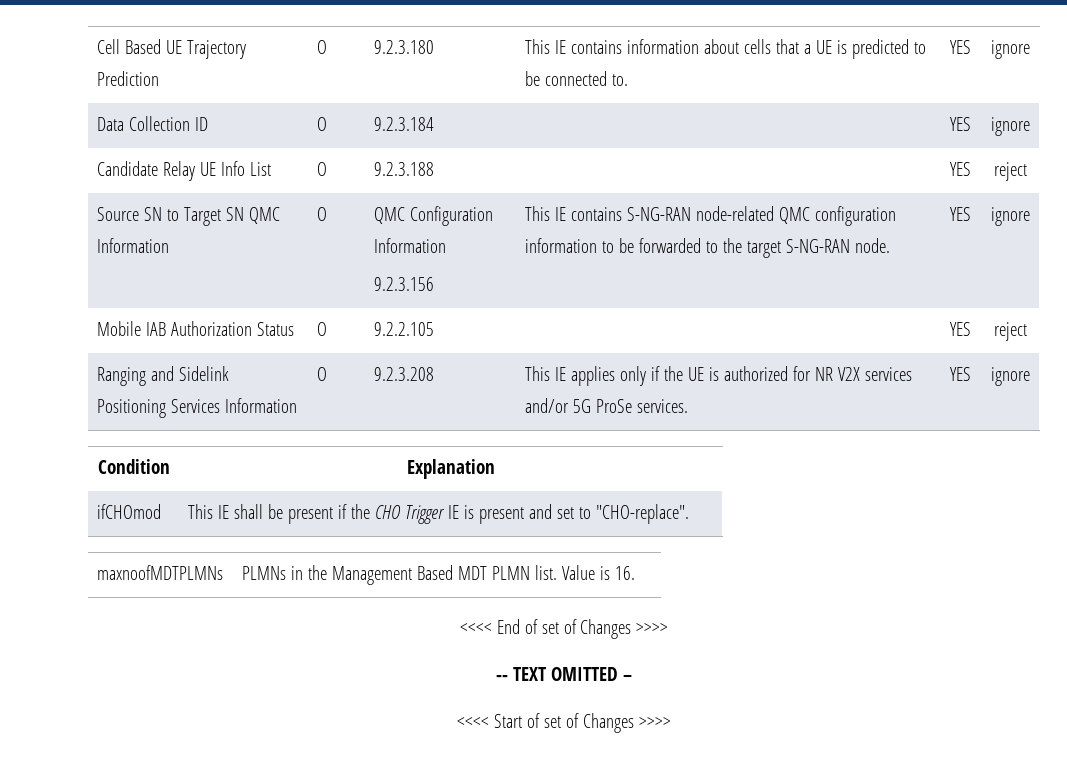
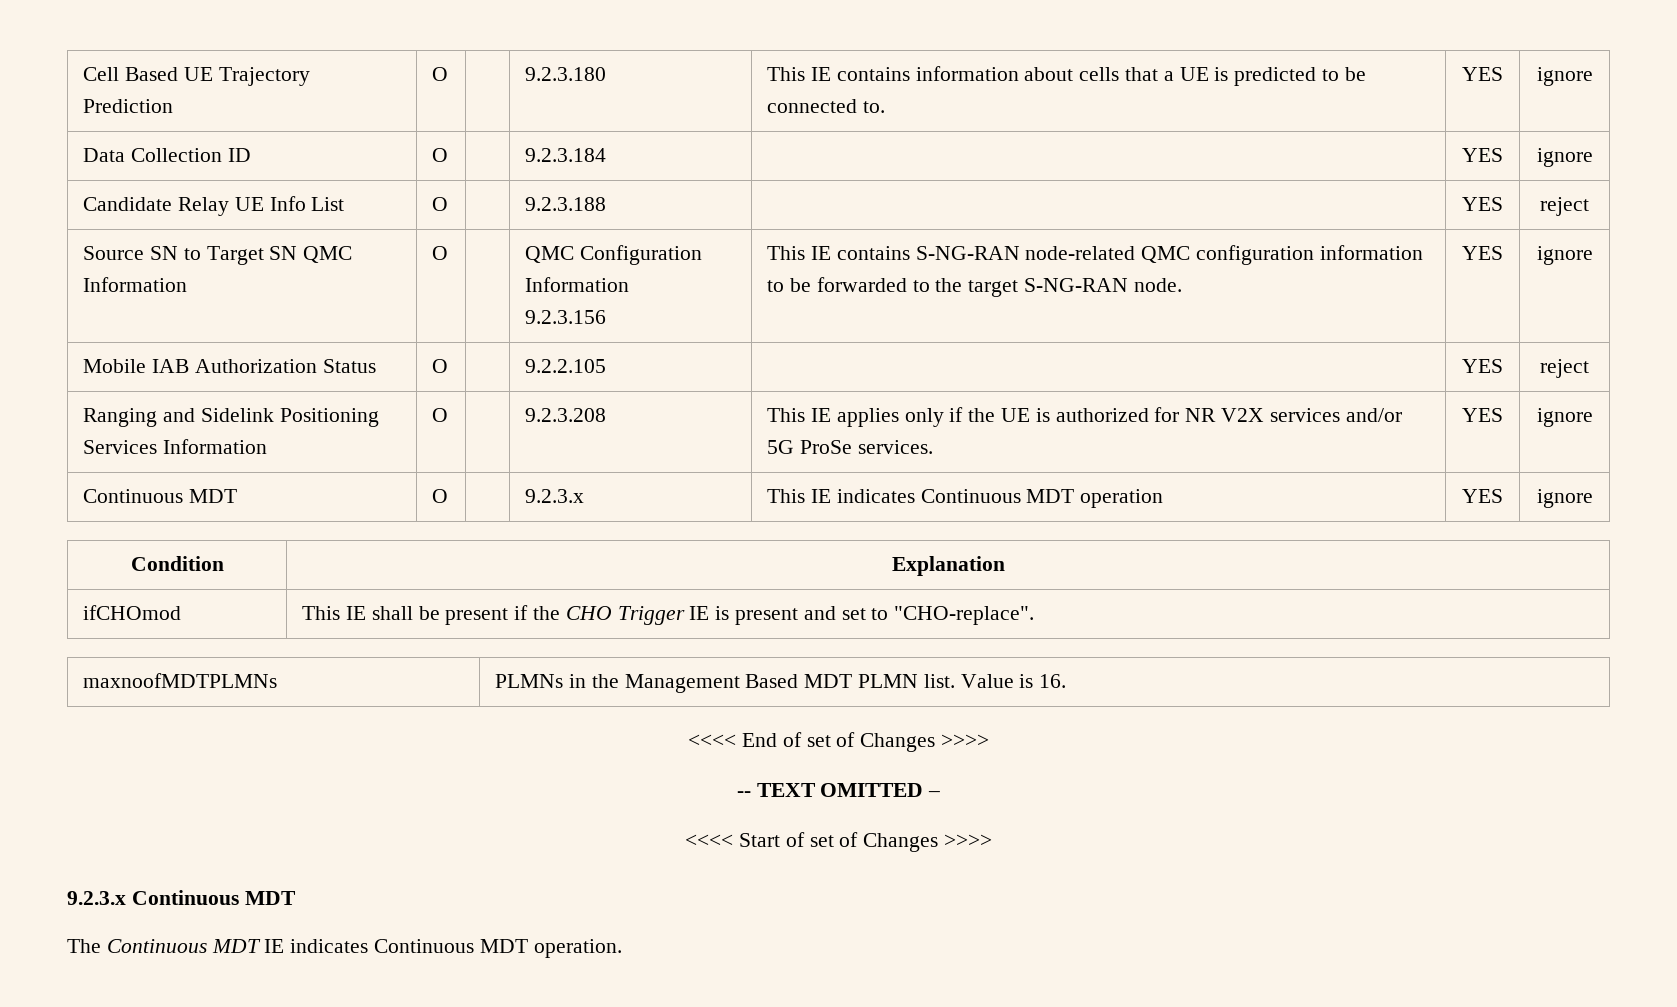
(1030, 376) none -> [83,489,238,503] [432,489,449,503] [525,489,585,503] [767,489,1164,508] [1462,489,1503,503] [1536,489,1593,508] // Continuous MDT | O | | 9.2.3.x | This IE indicates Continuous MDT operation | YES | ignore
(671, 722) none -> [67,890,296,905] [67,939,622,958] // 9.2.3.x Continuous MDT // The Continuous MDT IE indicates Continuous MDT operation.

